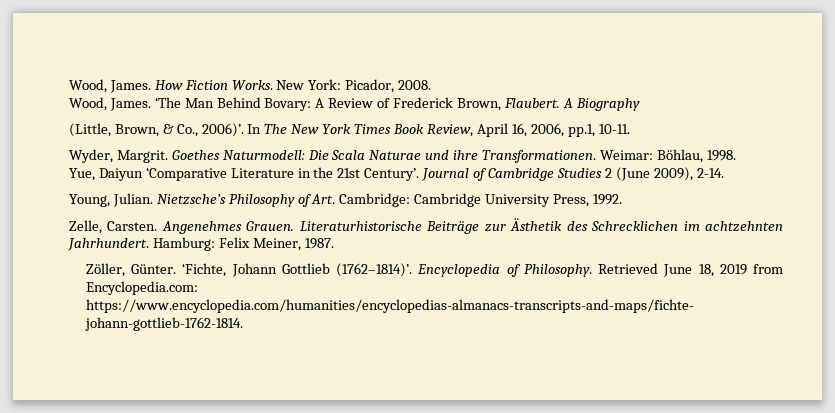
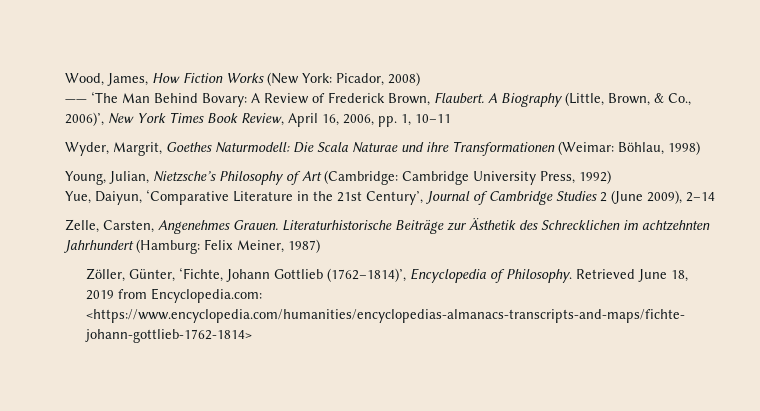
[68,79,151,93] Wood, James. -> [64,73,148,86] Wood, James,
[231,79,432,93] [68,97,151,111] Works. New York: Picador, 2008. // Wood, James. -> [225,72,420,86] [64,99,87,103] Works (New York: Picador, 2008) // ——
(640, 104) // -> (563, 100) none
[201,123,288,137] 2006)’. In The -> [64,112,104,126] 2006)’,
[567,124,630,137] pp.1, 10-11. -> [377,114,451,127] pp. 1, 10–11
[116,150,168,163] Margrit. -> [112,142,162,156] Margrit,
[482,149,736,163] Transformationen. Weimar: Böhlau, 1998. -> [451,141,700,156] [64,170,611,185] Transformationen (Weimar: Böhlau, 1998) // Young, Julian, Nietzsche’s Philosophy of Art (Cambridge: Cambridge University Press, 1992)
[98,168,143,181] Daiyun -> [94,191,142,205] Daiyun,
[364,168,420,181] Century’. -> [365,191,423,205] Century’,
[696,168,724,178] [68,193,623,207] 2-14. // Young, Julian. Nietzsche’s Philosophy of Art. Cambridge: Cambridge University Press, 1992. -> [685,192,715,202] 2–14
[107,221,158,231] Carsten. -> [102,220,154,233] Carsten,
[67,237,215,251] Jahrhundert. Hamburg: -> [62,239,200,254] Jahrhundert (Hamburg:
[304,238,334,249] 1987. -> [287,239,320,253] 1987)
[131,264,177,274] Günter. -> [128,269,175,282] Günter,
[336,263,413,277] (1762–1814)’. -> [326,268,406,282] (1762–1814)’,
[85,299,694,313] [84,317,243,331] https://www.encyclopedia.com/humanities/encyclopedias-almanacs-transcripts-and-maps/fichte- johann-gottlieb-1762-1814. -> [85,309,685,323] [84,329,252,343] <https://www.encyclopedia.com/humanities/encyclopedias-almanacs-transcripts-and-maps/fichte- johann-gottlieb-1762-1814>

